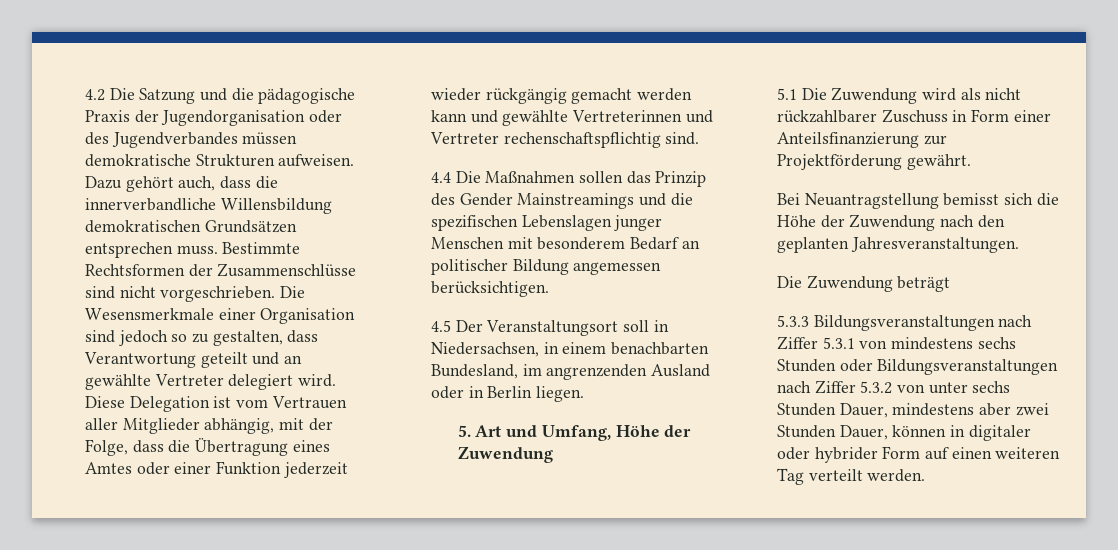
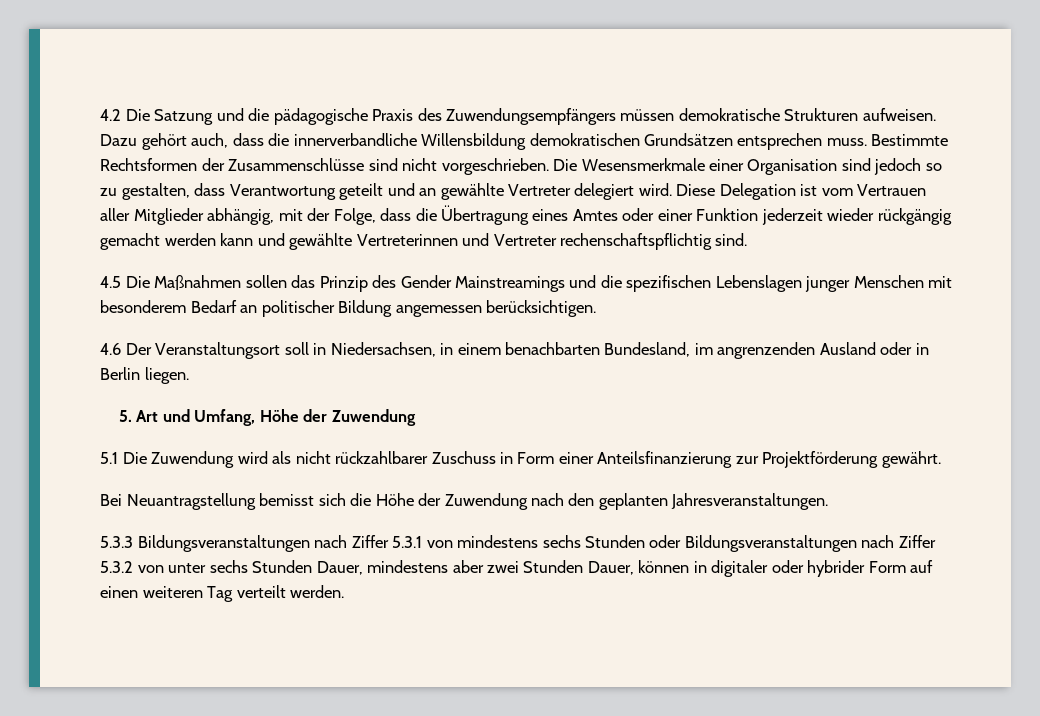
[134,110,342,126] [84,132,238,148] der Jugendorganisation oder des Jugendverbandes -> [417,108,617,125] des Zuwendungsempfängers
[430,172,451,183] 4.4 -> [100,276,122,288] 4.5
[430,320,451,332] 4.5 -> [100,343,122,355] 4.6
[776,275,951,292] // Die Zuwendung beträgt -> (829, 501) none

